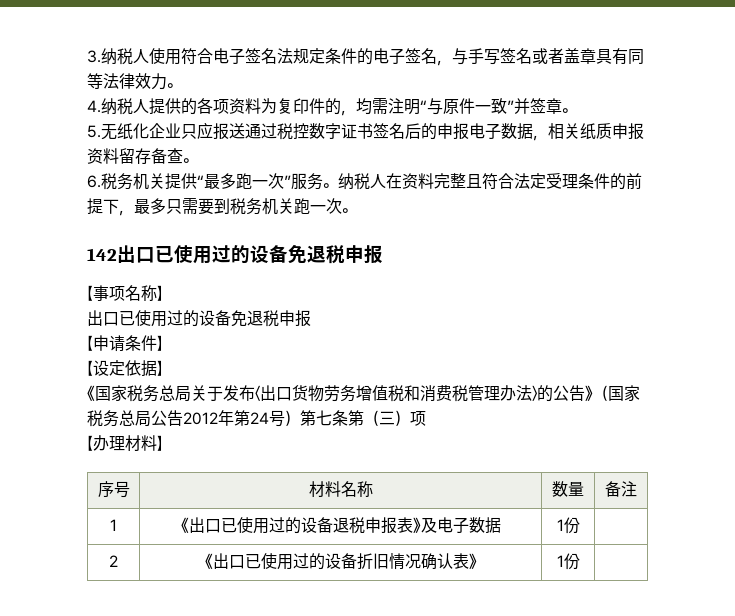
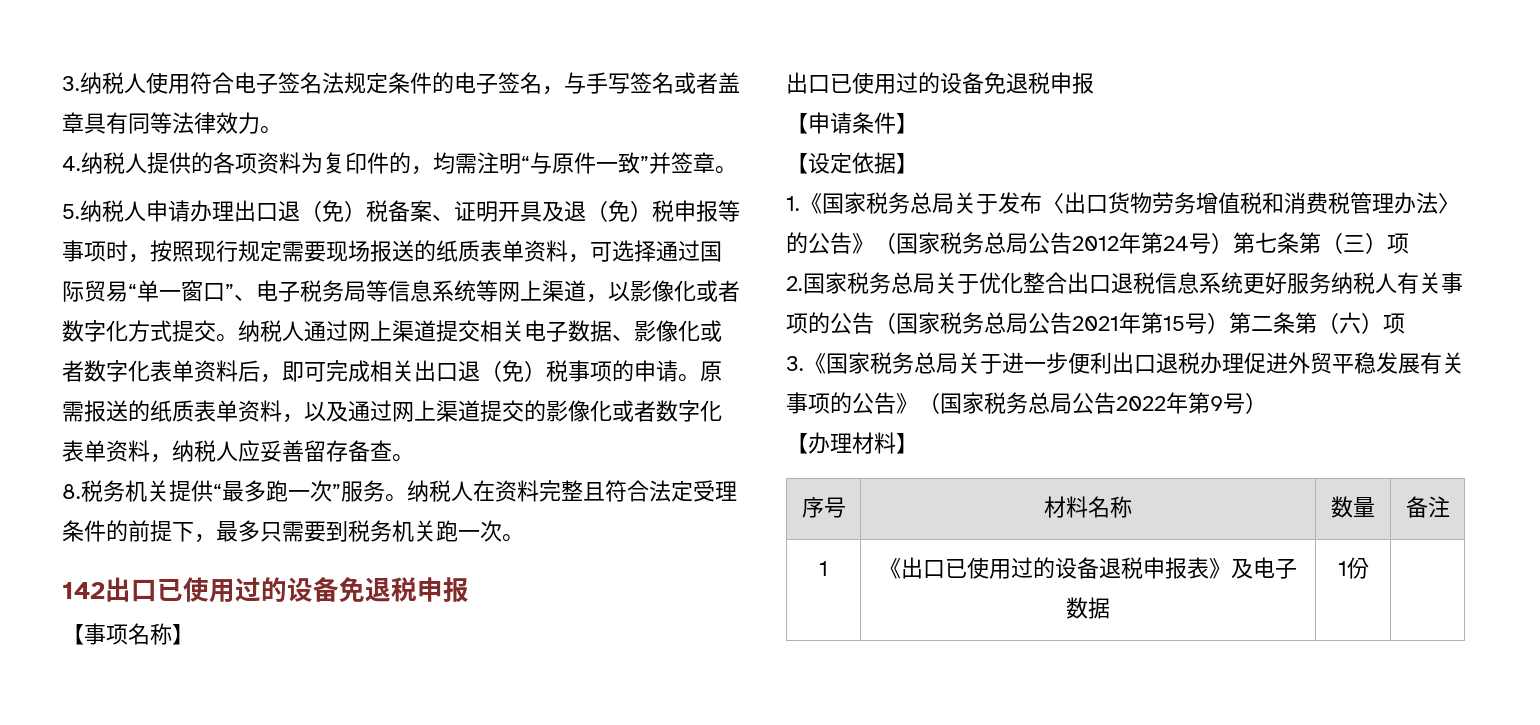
[101,122,644,141] [87,148,119,164] 无纸化企业只应报送通过税控数字证书签名后的申报电子数据，相关纸质申报资料 -> [80,200,740,222] [62,240,722,263] [62,280,740,303] [62,320,722,342] [62,360,722,383] [62,400,722,423] [62,440,304,463] 纳税人申请办理出口退（免）税备案、证明开具及退（免）税申报等事项时，按照现行规定需要现场报送的纸质表单资料，可选择通过国际贸易“单一窗口”、电子税务局等信息系统等网上渠道，以影像化或者数字化方式提交。纳税人通过网上渠道提交相关电子数据、影像化或者数字化表单资料后，即可完成相关出口退（免）税事项的申请。原需报送的纸质表单资料，以及通过网上渠道提交的影像化或者数字化表单资料，纳税人应妥善
[87,175,101,188] 6. -> [62,484,81,499] 8.
(163, 368) none -> [786,196,800,211] 1.
(426, 418) none -> [786,272,1463,294] [786,312,1405,334] [786,352,1464,374] [786,392,1267,414] // 2.国家税务总局关于优化整合出口退税信息系统更好服务纳税人有关事项的公告（国家税务总局公告2021年第15号）第二条第（六）项 // 3.《国家税务总局关于进一步便利出口退税办理促进外贸平稳发展有关事项的公告》（国家税务总局公告2022年第9号）
[109,555,118,567] [204,553,477,570] [556,553,580,570] // 2 | 《出口已使用过的设备折旧情况确认表》 | 1份 | -> (1369, 568) none

